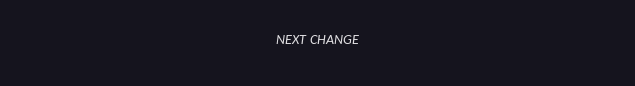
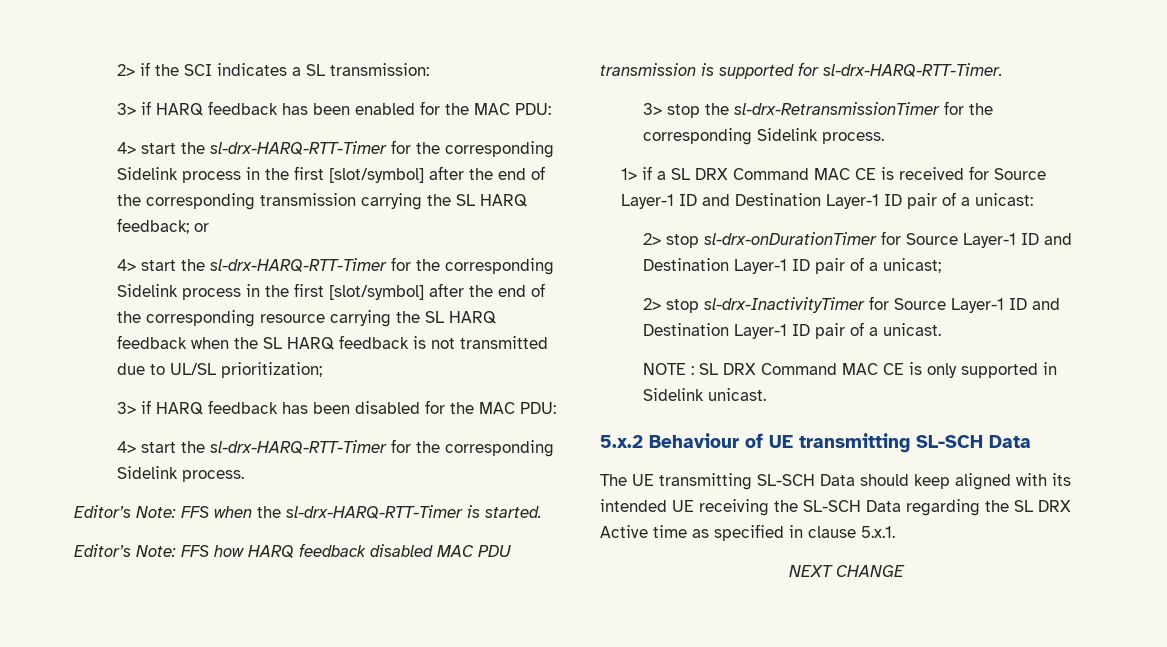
(276, 39) none -> [116,62,429,76] [116,101,551,116] [116,140,554,158] [116,166,545,183] [116,193,527,210] [116,218,209,234] [116,257,554,275] [116,283,545,300] [116,310,496,327] [116,335,548,350] [116,362,322,378] [116,400,556,415] [116,439,554,457] [116,466,244,482] [74,505,542,520] [74,543,511,559] [600,62,1003,79] [642,101,993,118] [642,128,884,145] [621,166,1047,180] [621,192,1034,209] [642,231,1072,248] [642,257,941,274] [642,296,1060,313] [642,322,941,339] [642,362,1057,378] [642,388,766,401] [600,433,1031,453] [600,473,1071,490] [600,499,1071,516] [600,524,895,541] 2> if the SCI indicates a SL transmission: // 3> if HARQ feedback has been enabled for the MAC PDU: // 4> start the sl-drx-HARQ-RTT-Timer for the corresponding Sidelink process in the first [slot/symbol] after the end of the corresponding transmission carrying the SL HARQ feedback; or // 4> start the sl-drx-HARQ-RTT-Timer for the corresponding Sidelink process in the first [slot/symbol] after the end of the corresponding resource carrying the SL HARQ feedback when the SL HARQ feedback is not transmitted due to UL/SL prioritization; // 3> if HARQ feedback has been disabled for the MAC PDU: // 4> start the sl-drx-HARQ-RTT-Timer for the corresponding Sidelink process. // Editor’s Note: FFS when the sl-drx-HARQ-RTT-Timer is started. // Editor’s Note: FFS how HARQ feedback disabled MAC PDU transmission is supported for sl-drx-HARQ-RTT-Timer. // 3> stop the sl-drx-RetransmissionTimer for the corresponding Sidelink process. // 1> if a SL DRX Command MAC CE is received for Source Layer-1 ID and Destination Layer-1 ID pair of a unicast: // 2> stop sl-drx-onDurationTimer for Source Layer-1 ID and Destination Layer-1 ID pair of a unicast; // 2> stop sl-drx-InactivityTimer for Source Layer-1 ID and Destination Layer-1 ID pair of a unicast. // NOTE : SL DRX Command MAC CE is only supported in Sidelink unicast. // 5.x.2 Behaviour of UE transmitting SL-SCH Data // The UE transmitting SL-SCH Data should keep aligned with its intended UE receiving the SL-SCH Data regarding the SL DRX Active time as specified in clause 5.x.1. //

